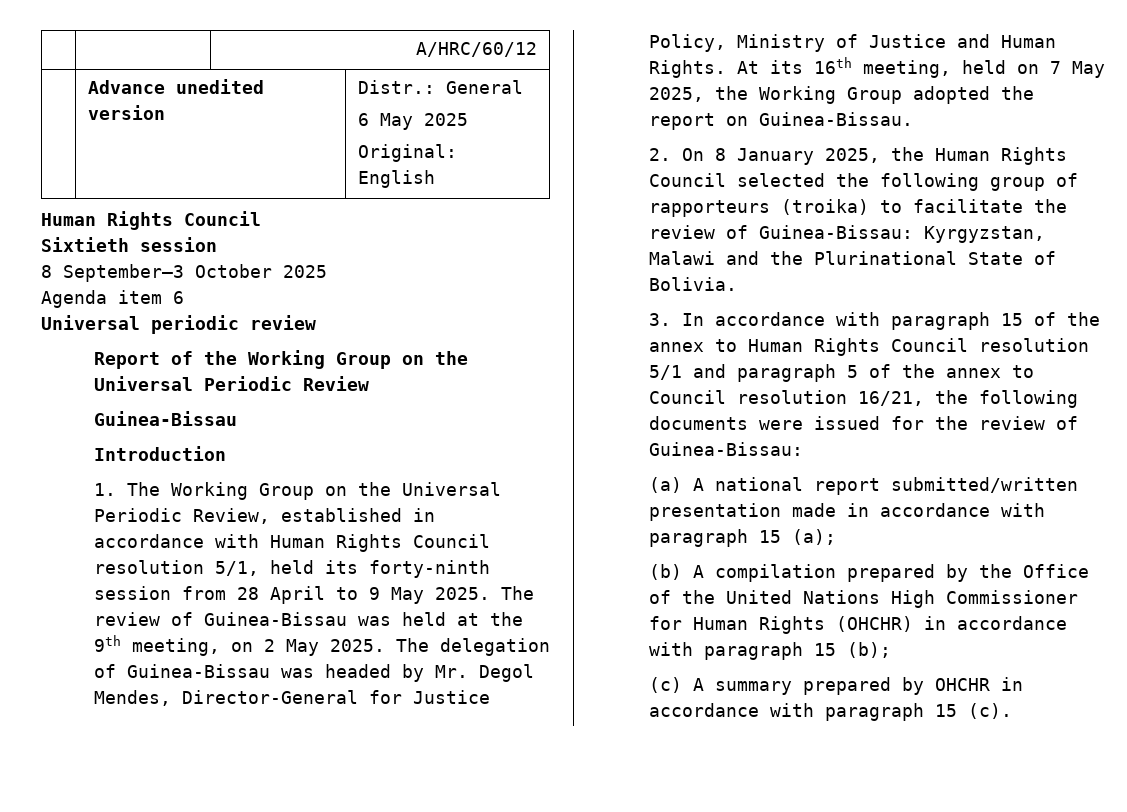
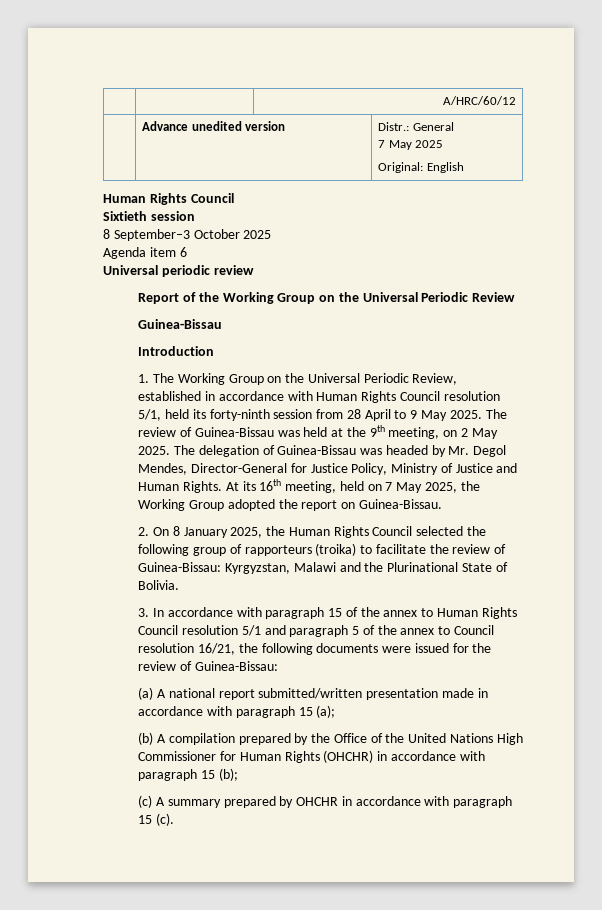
[357,113,369,126] 6 -> [378,140,386,148] 7

